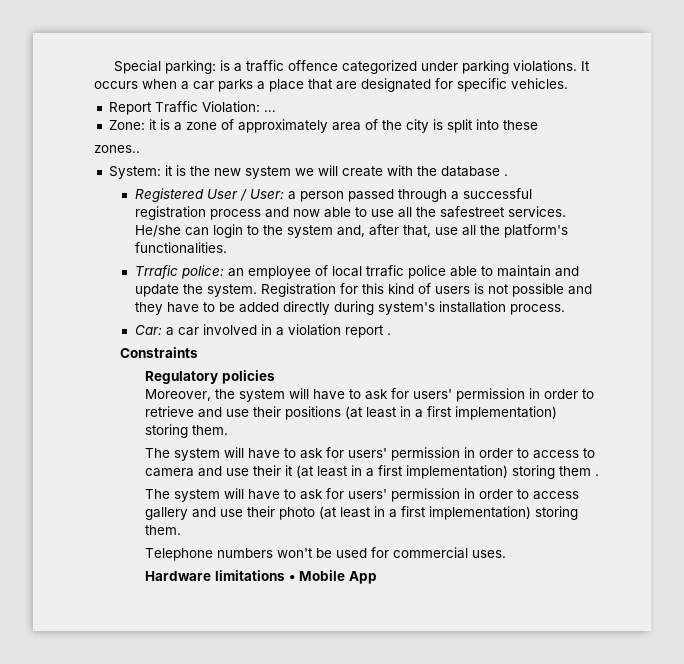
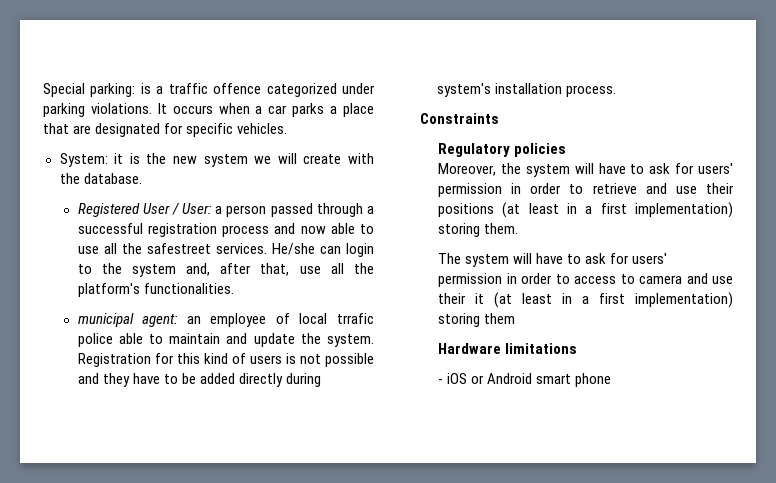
[108,101,276,115] [108,119,538,133] [94,145,140,153] // Report Traffic Violation: … // Zone: it is a zone of approximately area of the city is split into these // zones.. -> (288, 128) none
[440,166,508,177] database . -> [83,173,142,184] database.
[134,265,224,279] Trrafic police: -> [77,313,179,327] municipal agent:
[134,324,391,338] // Car: a car involved in a violation report . -> (616, 91) none
[595,474,600,476] [145,488,580,502] [145,506,579,520] [145,525,182,535] [145,547,507,561] [145,570,378,584] . // The system will have to ask for users' permission in order to access gallery and use their photo (at least in a first implementation) storing them. // Telephone numbers won't be used for commercial uses. // Hardware limitations • Mobile App -> [437,343,578,354] [437,373,612,387] // Hardware limitations // - iOS or Android smart phone

